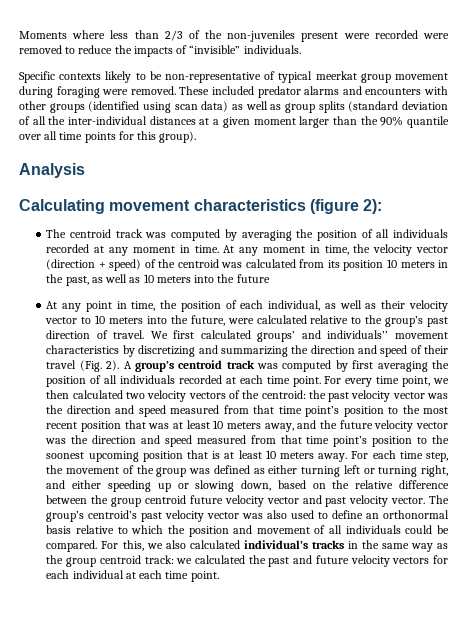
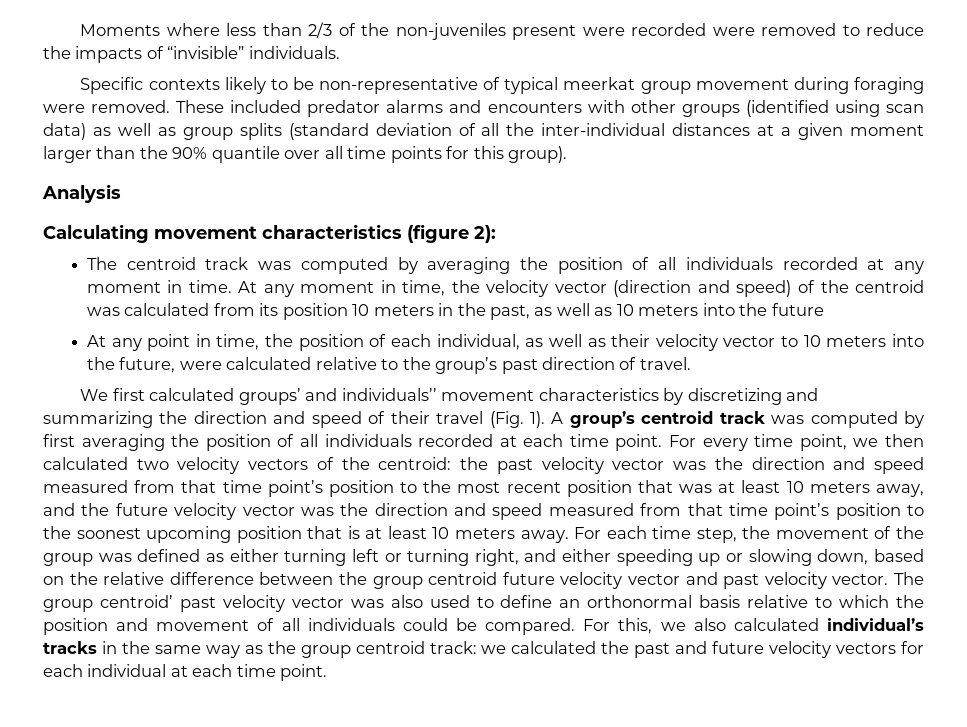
[98,262,106,268] + -> [697,280,730,293] and
(145, 334) none -> (691, 363) //
[106,360,120,371] 2). -> [529,411,545,428] 1).
[46,510,138,522] group’s centroid’s -> [43,595,173,612] group centroid’

